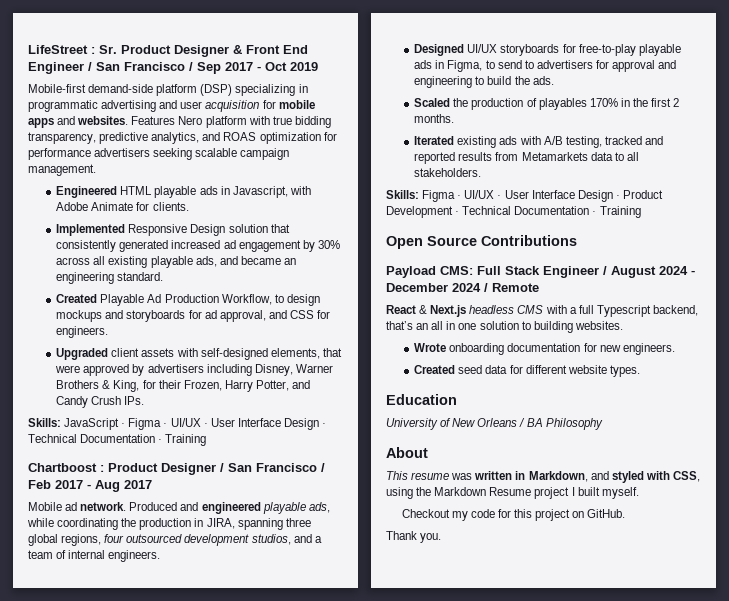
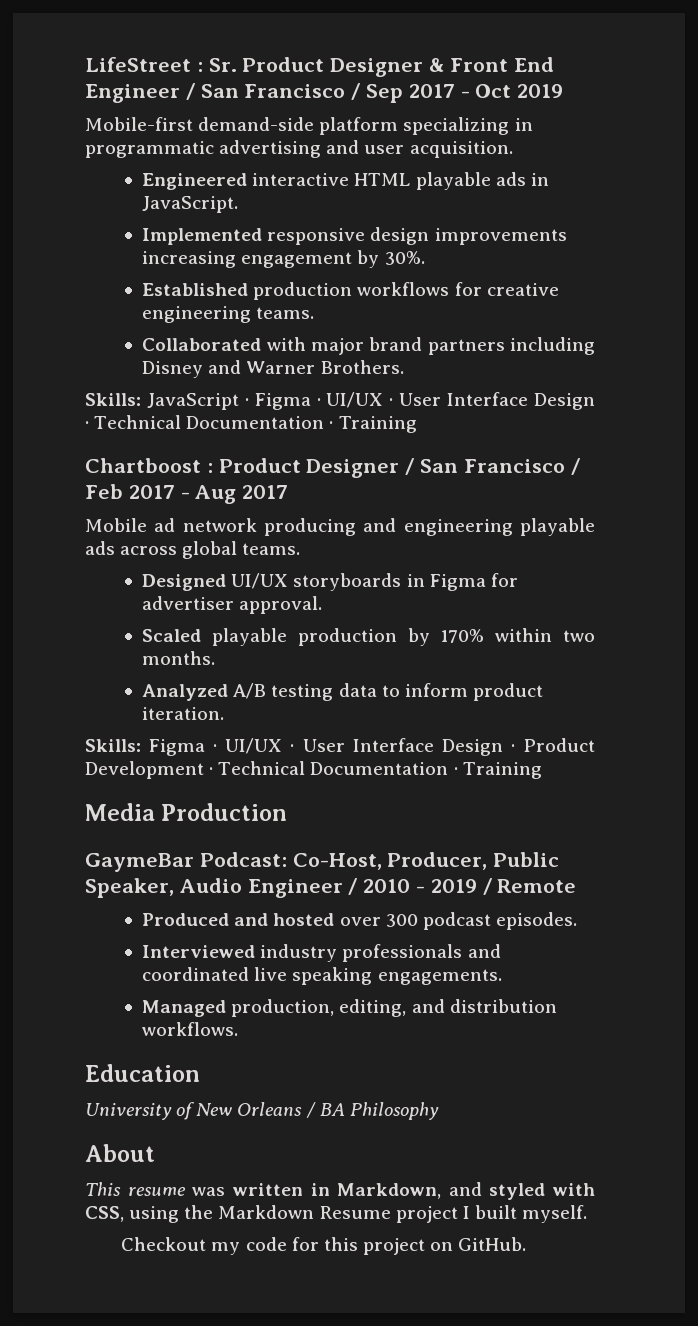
[200,84,233,96] (DSP) -> (399, 126) none
[205,100,315,112] [28,116,331,128] [28,132,337,144] [28,148,290,160] [28,164,96,176] acquisition for mobile apps and websites. Features Nero platform with true bidding transparency, predictive analytics, and ROAS optimization for performance advertisers seeking scalable campaign management. -> [409,141,513,158] acquisition.
(118, 192) none -> [252,173,350,186] interactive
[232,186,311,198] [56,202,189,211] [56,224,290,236] [56,240,340,252] [56,256,296,268] [56,272,164,284] [56,294,320,306] [56,310,331,322] [56,326,109,338] [56,348,342,360] [55,364,333,376] [56,380,311,392] [56,396,145,408] Javascript, with Adobe Animate for clients. // Implemented Responsive Design solution that consistently generated increased ad engagement by 30% across all existing playable ads, and became an engineering standard. // Created Playable Ad Production Workflow, to design mockups and storyboards for ad approval, and CSS for engineers. // Upgraded client assets with self-designed elements, that were approved by advertisers including Disney, Warner Brothers & King, for their Frozen, Harry Potter, and Candy Crush IPs. -> [142,196,239,213] [142,227,567,245] [142,250,425,268] [142,282,559,300] [142,306,315,323] [142,337,595,355] [142,360,404,378] JavaScript. // Implemented responsive design improvements increasing engagement by 30%. // Established production workflows for creative engineering teams. // Collaborated with major brand partners including Disney and Warner Brothers.
[80,502,330,514] [27,518,311,530] [28,534,322,546] [28,550,161,562] [414,44,681,56] [414,60,677,72] [414,76,554,88] [414,98,680,110] [414,114,455,123] [414,136,663,148] [414,152,639,164] [414,168,482,177] network. Produced and engineered playable ads, while coordinating the production in JIRA, spanning three global regions, four outsourced development studios, and a team of internal engineers. // Designed UI/UX storyboards for free-to-play playable ads in Figma, to send to advertisers for approval and engineering to build the ads. // Scaled the production of playables 170% in the first 2 months. // Iterated existing ads with A/B testing, tracked and reported results from Metamarkets data to all stakeholders. -> [182,518,595,536] [85,541,301,559] [142,573,518,591] [142,596,323,614] [142,628,596,646] [142,651,216,665] [142,683,543,701] [142,707,225,720] network producing and engineering playable ads across global teams. // Designed UI/UX storyboards in Figma for advertiser approval. // Scaled playable production by 170% within two months. // Analyzed A/B testing data to inform product iteration.
[386,235,577,249] [386,266,695,278] [386,283,539,292] [386,305,698,317] [386,321,623,333] [414,343,675,355] [414,365,640,377] Open Source Contributions // Payload CMS: Full Stack Engineer / August 2024 - December 2024 / Remote // React & Next.js headless CMS with a full Typescript backend, that’s an all in one solution to building websites. // Wrote onboarding documentation for new engineers. // Created seed data for different website types. -> [85,803,288,821] [85,852,560,872] [85,878,577,898] [142,912,577,930] [142,944,501,962] [142,967,502,985] [142,999,557,1017] [142,1022,239,1036] Media Production // GaymeBar Podcast: Co-Host, Producer, Public Speaker, Audio Engineer / 2010 - 2019 / Remote // Produced and hosted over 300 podcast episodes. // Interviewed industry professionals and coordinated live speaking engagements. // Managed production, editing, and distribution workflows.
[386,531,442,543] // Thank you. -> (527, 1244) none

